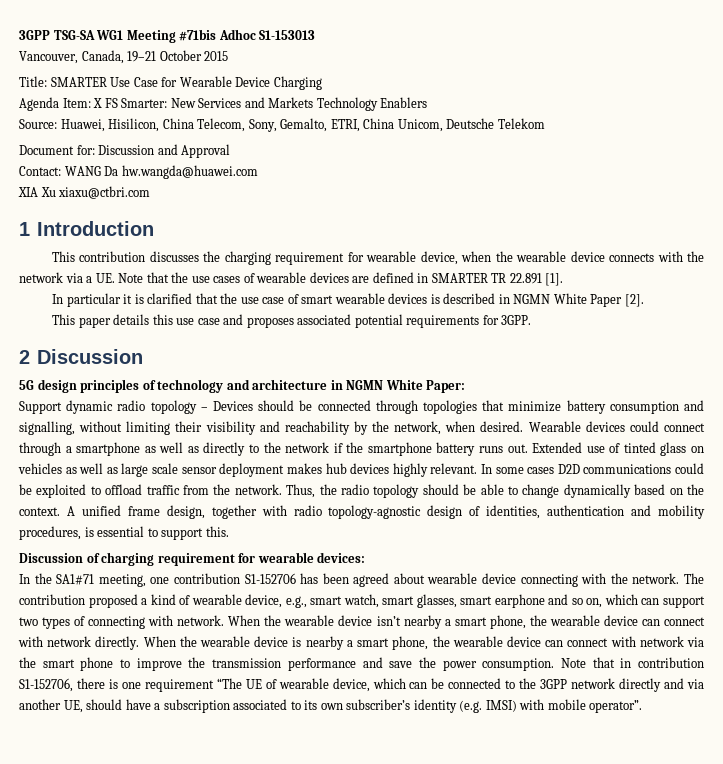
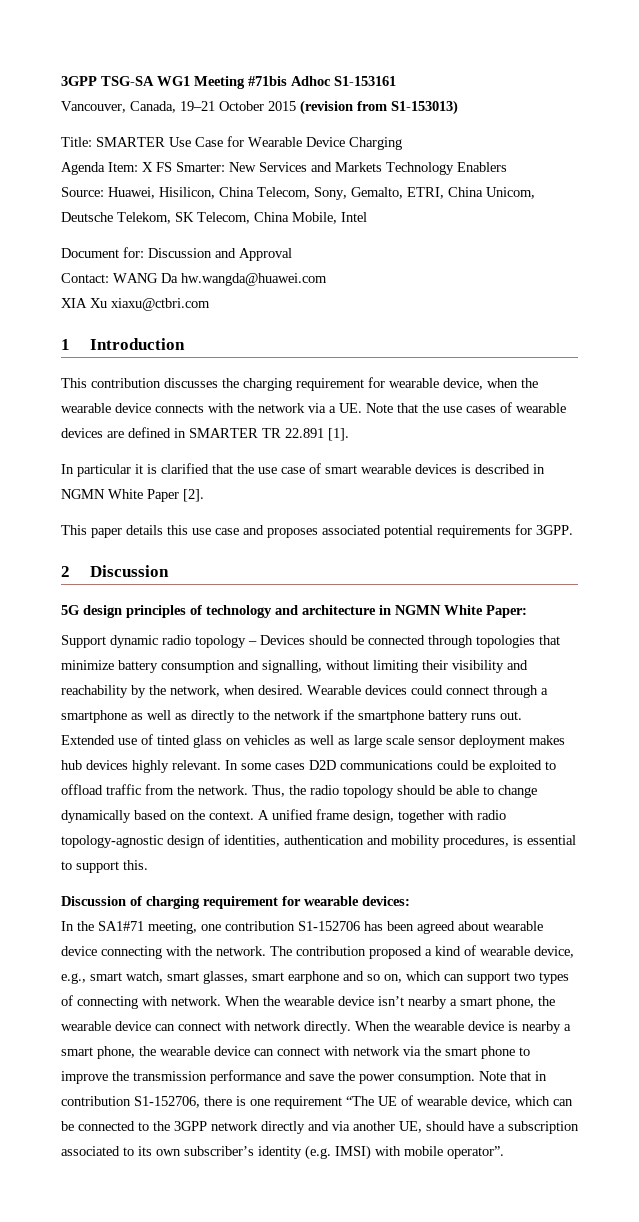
[259,30,316,40] S1-153013 -> [334,76,396,86] S1-153161
(229, 56) none -> [300,100,458,115] (revision from S1-153013)
[497,118,545,129] Telekom -> [117,212,367,224] Telekom, SK Telecom, China Mobile, Intel

